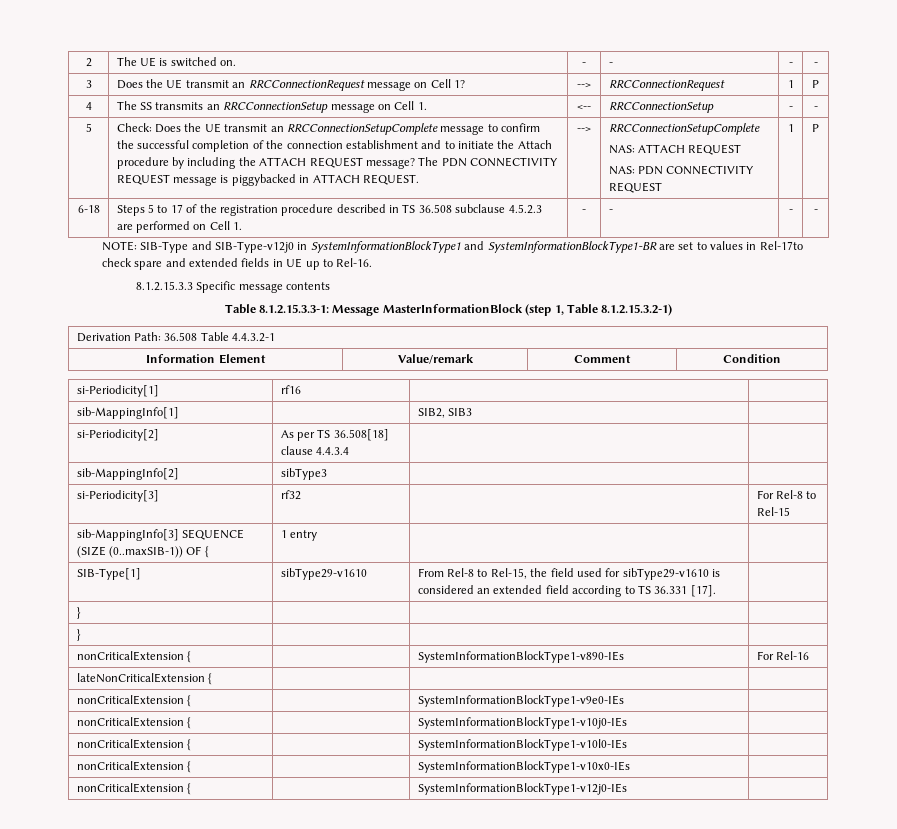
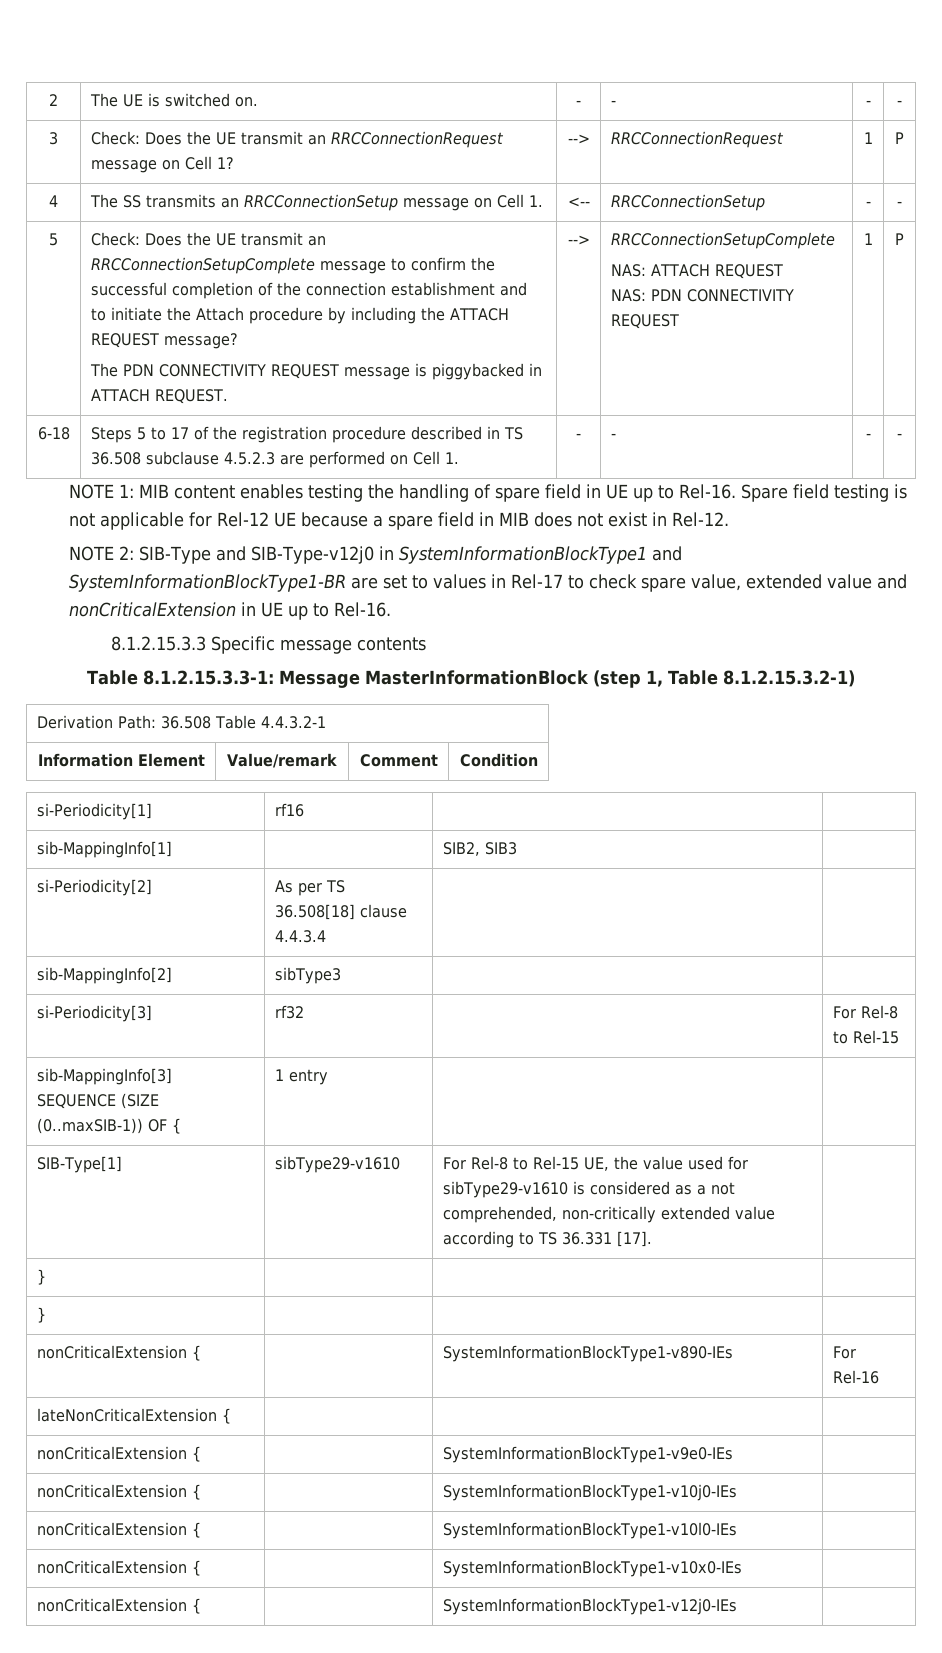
(92, 84) none -> [90,131,140,145] Check:
(415, 163) none -> (238, 341) //
[101,241,137,251] NOTE: -> [68,484,907,502] [68,512,729,530] [68,546,134,561] NOTE 1: MIB content enables testing the handling of spare field in UE up to Rel-16. Spare field testing is not applicable for Rel-12 UE because a spare field in MIB does not exist in Rel-12. // NOTE 2:
[759,241,803,250] [101,258,270,270] Rel-17to check spare and extended fields -> [510,574,907,592] [68,602,236,617] Rel-17 to check spare value, extended value and nonCriticalExtension
[417,568,574,579] From Rel-8 to Rel-15, the field -> [442,1156,683,1171] For Rel-8 to Rel-15 UE, the value
[477,585,569,594] an extended field -> [674,1182,735,1195] [442,1206,775,1223] as a not comprehended, non-critically extended value

